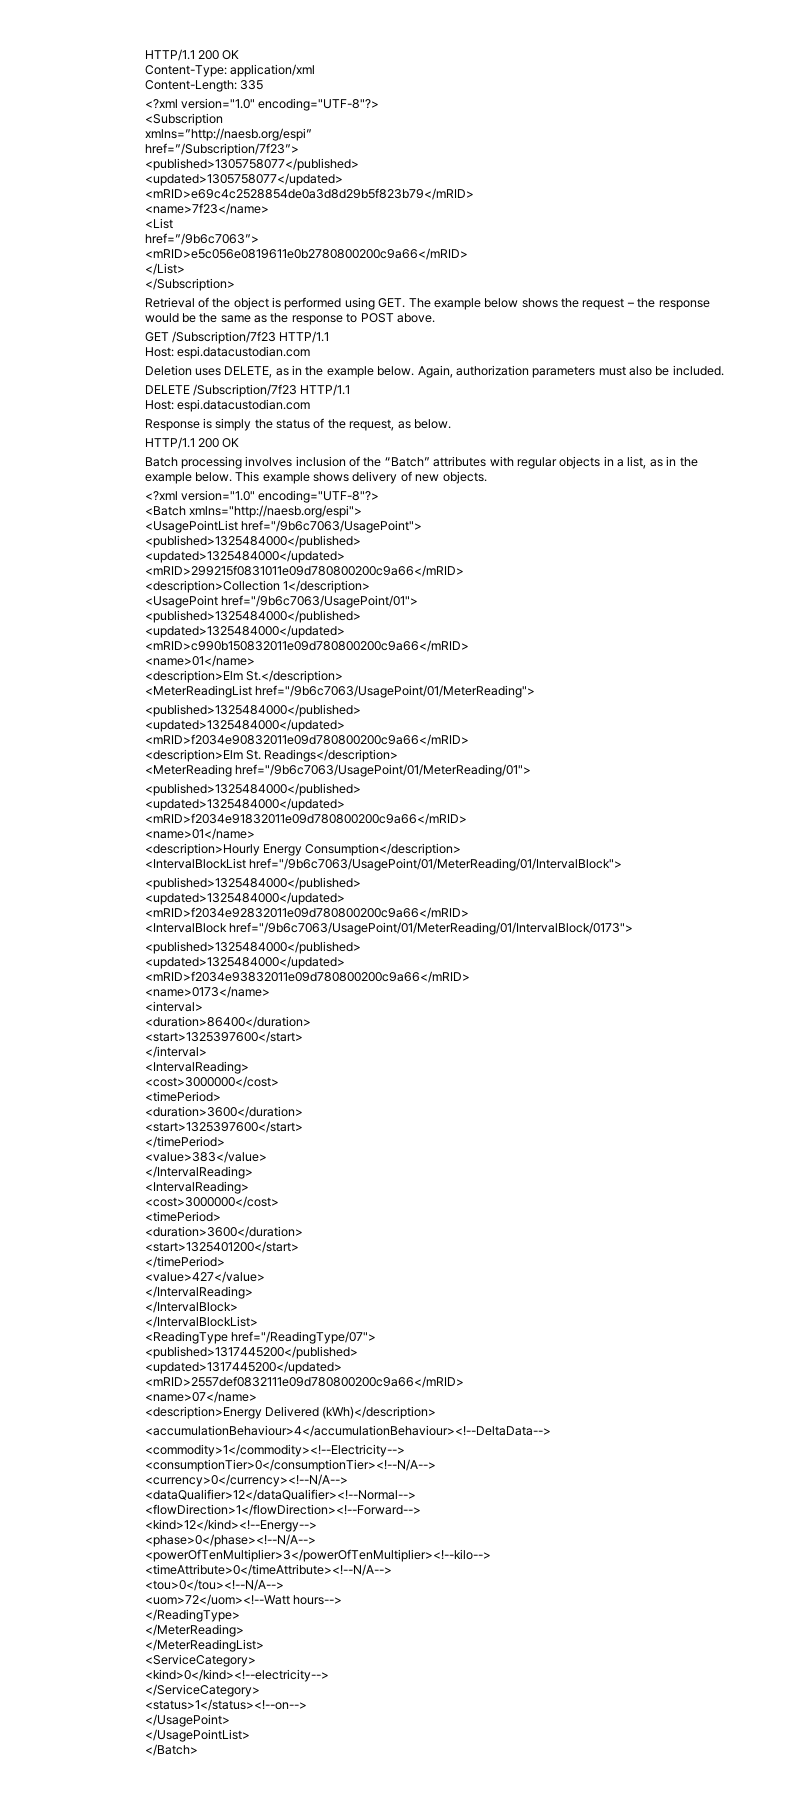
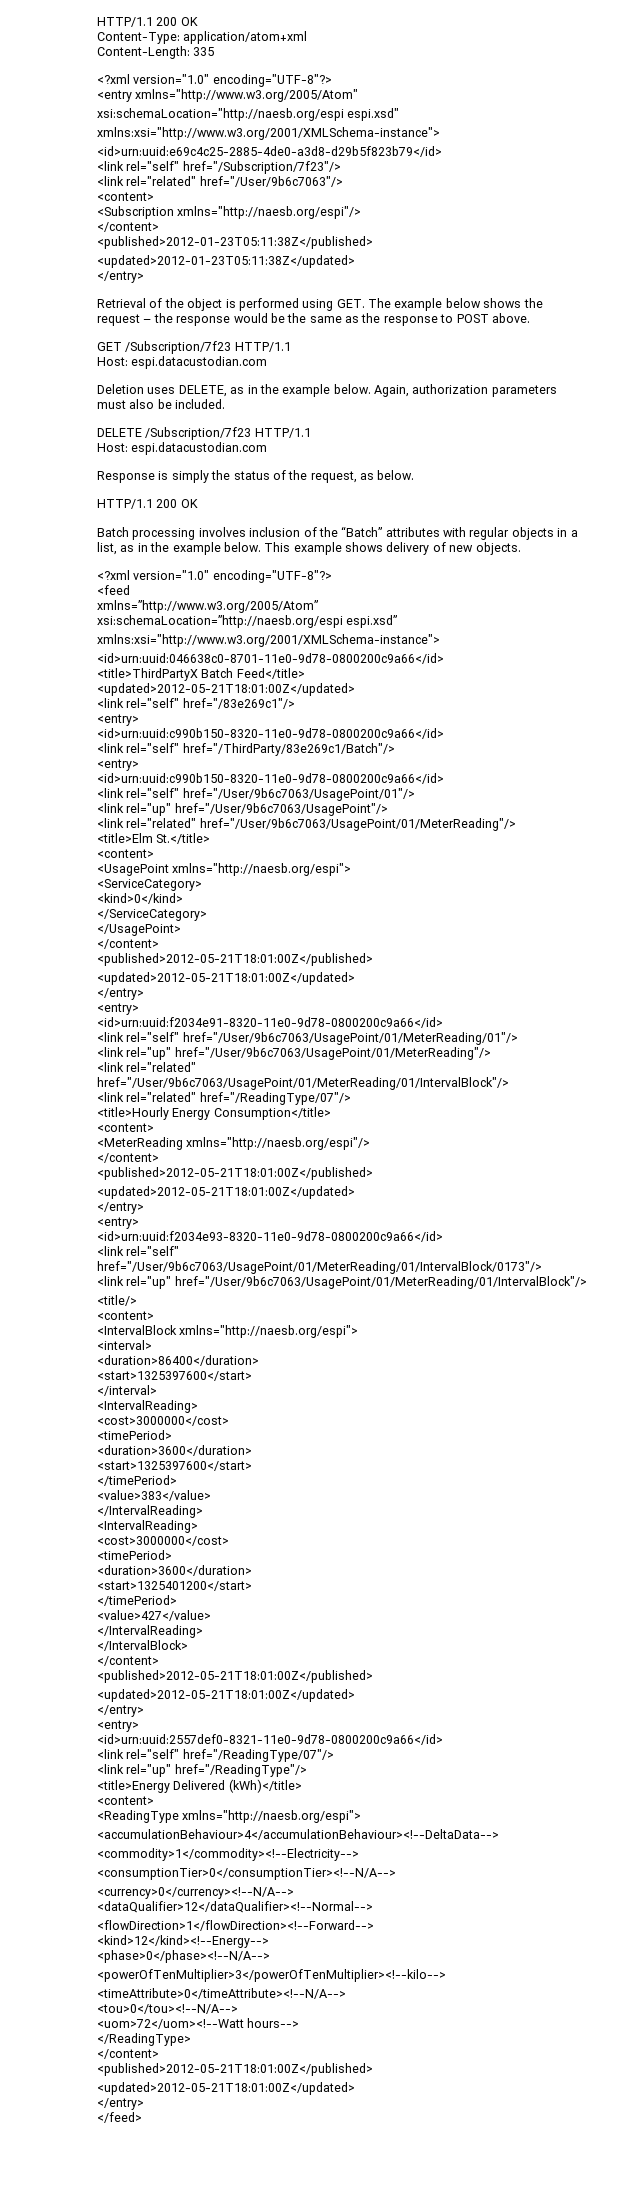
[229,64,315,77] application/xml -> [183,31,308,44] application/atom+xml
[144,113,223,126] [144,128,312,141] [144,143,299,156] [144,158,359,171] [144,173,343,186] [144,188,474,200] [144,203,269,215] [144,218,173,229] [144,233,259,245] [144,248,468,260] [144,263,185,275] [144,278,235,291] <Subscription // xmlns=”http://naesb.org/espi” // href=”/Subscription/7f23”> // <published>1305758077</published> // <updated>1305758077</updated> // <mRID>e69c4c2528854de0a3d8d29b5f823b79</mRID> // <name>7f23</name> // <List // href=”/9b6c7063”> // <mRID>e5c056e0819611e0b2780800200c9a66</mRID> // </List> // </Subscription> -> [97,89,359,102] [97,108,400,121] [97,127,441,140] [97,146,443,157] [97,161,341,174] [97,176,343,187] [97,192,155,201] [97,206,362,219] [97,222,160,232] [97,236,374,249] [97,255,356,268] [97,271,145,283] <entry xmlns="http://www.w3.org/2005/Atom" // xsi:schemaLocation="http://naesb.org/espi espi.xsd" // xmlns:xsi="http://www.w3.org/2001/XMLSchema-instance"> // <id>urn:uuid:e69c4c25-2885-4de0-a3d8-d29b5f823b79</id> // <link rel="self" href="/Subscription/7f23"/> // <link rel="related" href="/User/9b6c7063"/> // <content> // <Subscription xmlns="http://naesb.org/espi"/> // </content> // <published>2012-01-23T05:11:38Z</published> // <updated>2012-01-23T05:11:38Z</updated> // </entry>
[144,505,362,518] [144,520,422,533] [144,535,361,548] [144,550,345,563] [144,565,464,577] [144,580,370,593] [144,595,418,608] [144,610,361,623] [144,625,345,638] [144,640,469,652] [144,655,255,667] [144,670,343,683] [144,685,535,698] [144,704,361,717] [144,719,345,732] [144,734,469,746] [144,749,399,762] [144,764,531,777] [144,783,361,796] [144,798,345,811] [144,813,467,825] [144,828,255,840] [144,843,462,856] [144,858,622,871] [144,877,361,890] [144,892,345,905] [144,907,469,919] [144,922,633,935] [144,941,361,954] [144,956,345,969] [144,971,470,983] [144,986,270,998] <Batch xmlns="http://naesb.org/espi"> // <UsagePointList href="/9b6c7063/UsagePoint"> // <published>1325484000</published> // <updated>1325484000</updated> // <mRID>299215f0831011e09d780800200c9a66</mRID> // <description>Collection 1</description> // <UsagePoint href="/9b6c7063/UsagePoint/01"> // <published>1325484000</published> // <updated>1325484000</updated> // <mRID>c990b150832011e09d780800200c9a66</mRID> // <name>01</name> // <description>Elm St.</description> // <MeterReadingList href="/9b6c7063/UsagePoint/01/MeterReading"> // <published>1325484000</published> // <updated>1325484000</updated> // <mRID>f2034e90832011e09d780800200c9a66</mRID> // <description>Elm St. Readings</description> // <MeterReading href="/9b6c7063/UsagePoint/01/MeterReading/01"> // <published>1325484000</published> // <updated>1325484000</updated> // <mRID>f2034e91832011e09d780800200c9a66</mRID> // <name>01</name> // <description>Hourly Energy Consumption</description> // <IntervalBlockList href="/9b6c7063/UsagePoint/01/MeterReading/01/IntervalBlock"> // <published>1325484000</published> // <updated>1325484000</updated> // <mRID>f2034e92832011e09d780800200c9a66</mRID> // <IntervalBlock href="/9b6c7063/UsagePoint/01/MeterReading/01/IntervalBlock/0173"> // <published>1325484000</published> // <updated>1325484000</updated> // <mRID>f2034e93832011e09d780800200c9a66</mRID> // <name>0173</name> -> [97,585,131,595] [97,600,319,613] [97,615,398,628] [97,634,441,647] [97,653,445,664] [97,668,305,681] [97,683,356,696] [97,698,295,709] [97,714,140,726] [97,728,445,739] [97,743,395,756] [97,759,140,771] [97,773,445,784] [97,788,415,801] [97,803,388,816] [97,818,516,831] [97,833,211,844] [97,849,155,858] [97,863,352,876] [97,879,203,891] [97,893,184,904] [97,909,208,921] [97,924,182,936] [97,939,160,949] [97,953,374,966] [97,972,356,985] [97,988,145,1000] [97,1003,140,1015] [97,1017,444,1028] [97,1032,518,1045] [97,1047,491,1060] [97,1062,197,1072] [97,1077,510,1090] [97,1092,351,1105] [97,1107,331,1120] [97,1123,155,1132] [97,1137,371,1150] [97,1153,160,1163] [97,1167,374,1180] [97,1186,356,1199] [97,1202,145,1214] [97,1217,140,1229] [97,1231,444,1242] [97,1246,180,1256] [97,1261,543,1274] [97,1276,587,1289] [97,1295,138,1306] [97,1311,155,1320] [97,1325,359,1338] <feed // xmlns=”http://www.w3.org/2005/Atom” // xsi:schemaLocation=”http://naesb.org/espi espi.xsd” // xmlns:xsi="http://www.w3.org/2001/XMLSchema-instance"> // <id>urn:uuid:046638c0-8701-11e0-9d78-0800200c9a66</id> // <title>ThirdPartyX Batch Feed</title> // <updated>2012-05-21T18:01:00Z</updated> // <link rel="self" href="/83e269c1"/> // <entry> // <id>urn:uuid:c990b150-8320-11e0-9d78-0800200c9a66</id> // <link rel="self" href="/ThirdParty/83e269c1/Batch"/> // <entry> // <id>urn:uuid:c990b150-8320-11e0-9d78-0800200c9a66</id> // <link rel="self" href="/User/9b6c7063/UsagePoint/01"/> // <link rel="up" href="/User/9b6c7063/UsagePoint"/> // <link rel="related" href="/User/9b6c7063/UsagePoint/01/MeterReading"/> // <title>Elm St.</title> // <content> // <UsagePoint xmlns="http://naesb.org/espi"> // <ServiceCategory> // <kind>0</kind> // </ServiceCategory> // </UsagePoint> // </content> // <published>2012-05-21T18:01:00Z</published> // <updated>2012-05-21T18:01:00Z</updated> // </entry> // <entry> // <id>urn:uuid:f2034e91-8320-11e0-9d78-0800200c9a66</id> // <link rel="self" href="/User/9b6c7063/UsagePoint/01/MeterReading/01"/> // <link rel="up" href="/User/9b6c7063/UsagePoint/01/MeterReading"/> // <link rel="related" href="/User/9b6c7063/UsagePoint/01/MeterReading/01/IntervalBlock"/> // <link rel="related" href="/ReadingType/07"/> // <title>Hourly Energy Consumption</title> // <content> // <MeterReading xmlns="http://naesb.org/espi"/> // </content> // <published>2012-05-21T18:01:00Z</published> // <updated>2012-05-21T18:01:00Z</updated> // </entry> // <entry> // <id>urn:uuid:f2034e93-8320-11e0-9d78-0800200c9a66</id> // <link rel="self" href="/User/9b6c7063/UsagePoint/01/MeterReading/01/IntervalBlock/0173"/> // <link rel="up" href="/User/9b6c7063/UsagePoint/01/MeterReading/01/IntervalBlock"/> // <title/> // <content> // <IntervalBlock xmlns="http://naesb.org/espi">
[144,1316,258,1328] [144,1331,376,1344] [144,1346,358,1359] [144,1361,342,1374] [144,1376,464,1388] [144,1391,257,1403] [144,1406,437,1419] </IntervalBlockList> // <ReadingType href="/ReadingType/07"> // <published>1317445200</published> // <updated>1317445200</updated> // <mRID>2557def0832111e09d780800200c9a66</mRID> // <name>07</name> // <description>Energy Delivered (kWh)</description> -> [97,1656,160,1666] [97,1670,374,1683] [97,1689,356,1702] [97,1705,145,1717] [97,1720,140,1732] [97,1734,444,1745] [97,1749,334,1762] [97,1764,307,1777] [97,1779,302,1793] [97,1796,155,1805] [97,1810,362,1823] </content> // <published>2012-05-21T18:01:00Z</published> // <updated>2012-05-21T18:01:00Z</updated> // </entry> // <entry> // <id>urn:uuid:2557def0-8321-11e0-9d78-0800200c9a66</id> // <link rel="self" href="/ReadingType/07"/> // <link rel="up" href="/ReadingType"/> // <title>Energy Delivered (kWh)</title> // <content> // <ReadingType xmlns="http://naesb.org/espi">
[144,1624,244,1637] [144,1639,264,1652] [144,1654,256,1667] [144,1669,329,1682] [144,1684,260,1697] [144,1699,307,1711] [144,1714,230,1727] [144,1729,250,1742] [144,1744,198,1756] </MeterReading> // </MeterReadingList> // <ServiceCategory> // <kind>0</kind><!--electricity--> // </ServiceCategory> // <status>1</status><!--on--> // </UsagePoint> // </UsagePointList> // </Batch> -> [97,2049,160,2059] [97,2063,374,2076] [97,2082,356,2095] [97,2098,145,2110] [97,2112,143,2123] </content> // <published>2012-05-21T18:01:00Z</published> // <updated>2012-05-21T18:01:00Z</updated> // </entry> // </feed>

